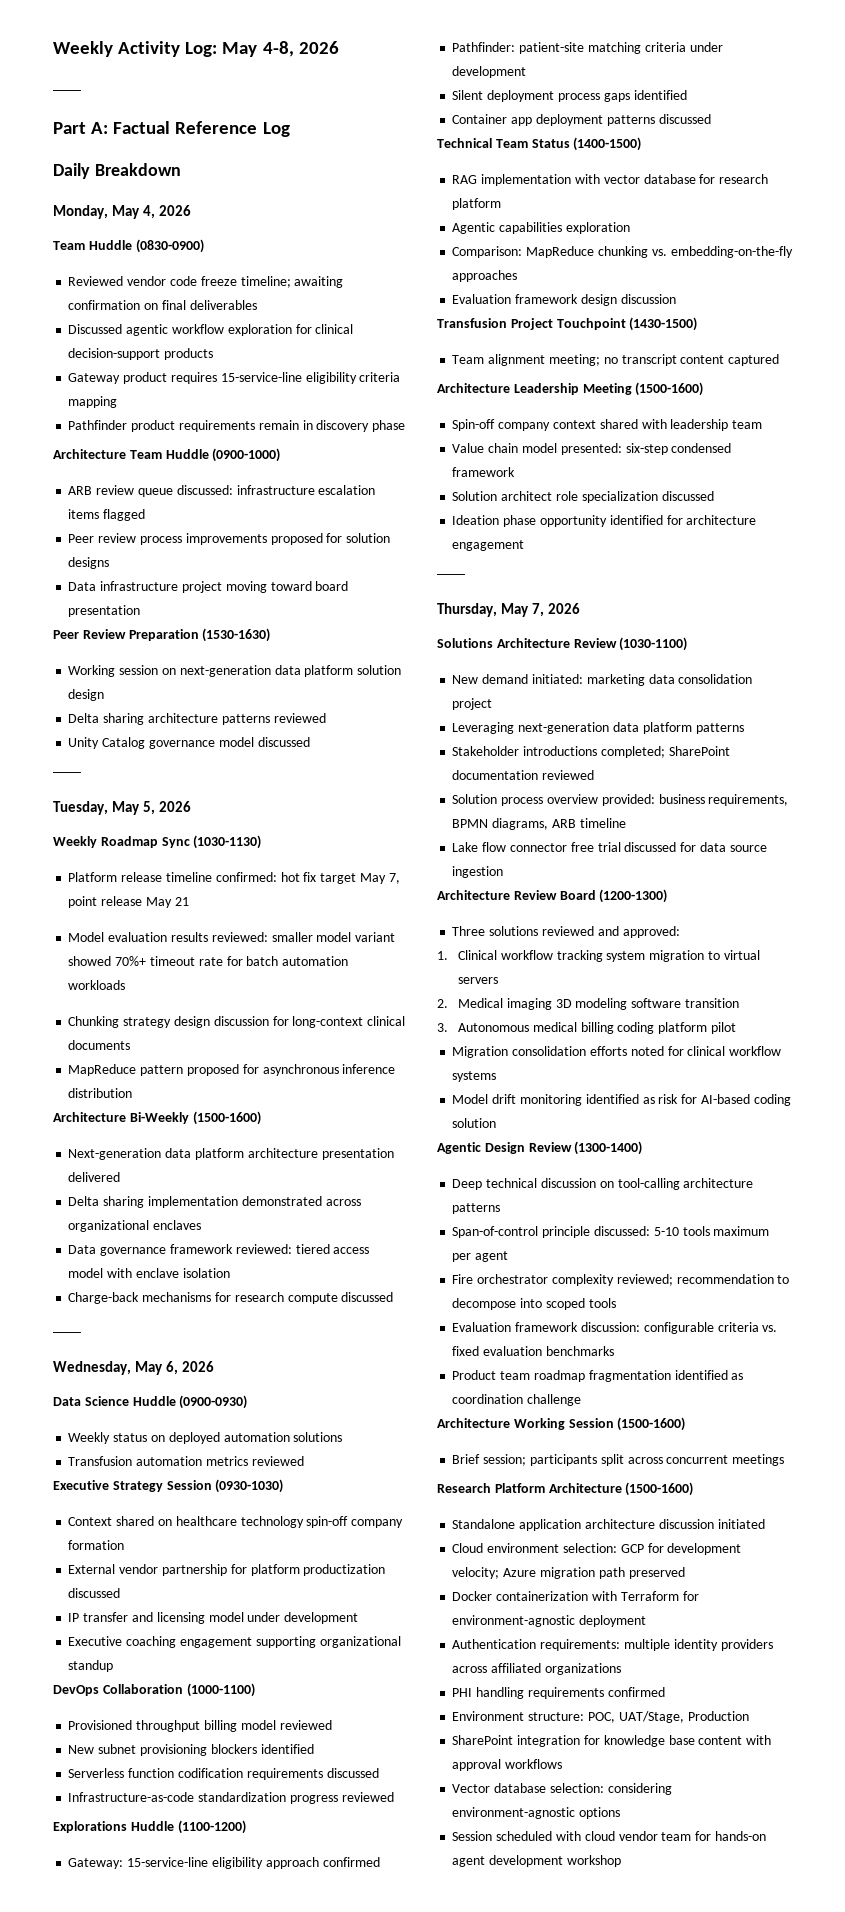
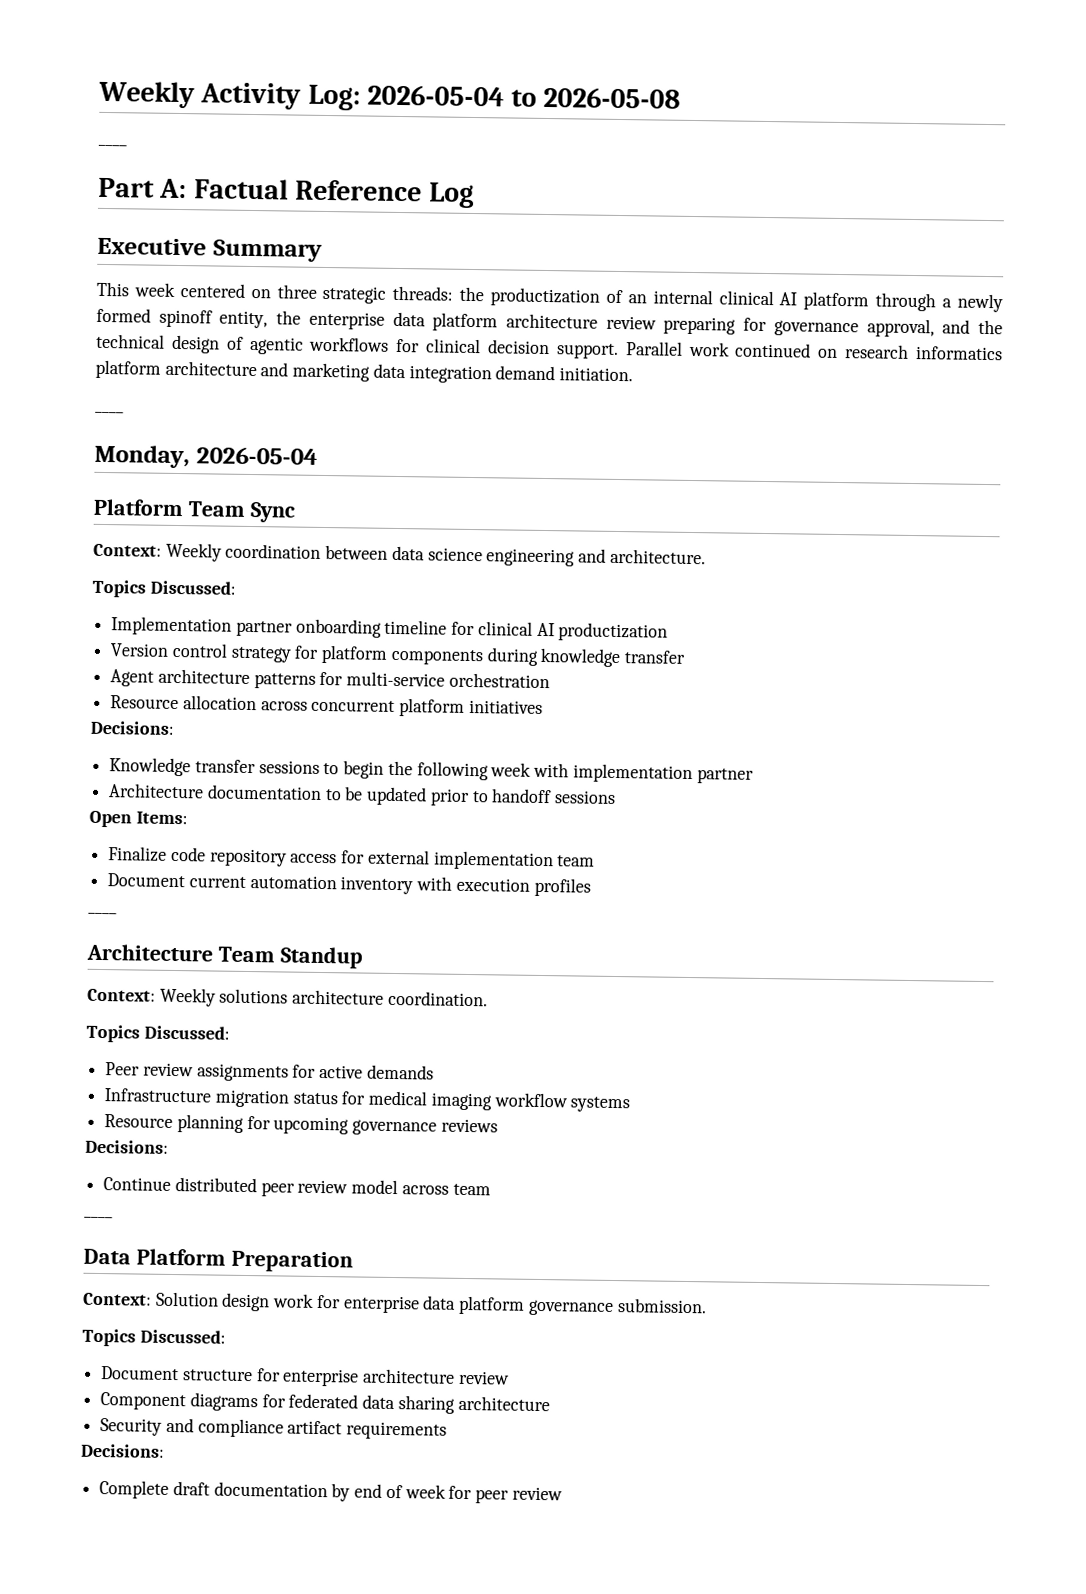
[222,41,339,57] May 4-8, 2026 -> [367,84,682,109] 2026-05-04 to 2026-05-08
[53,163,181,179] [53,205,192,219] [53,239,204,253] [68,276,344,288] [68,300,257,310] [68,324,354,336] [68,348,214,360] [68,372,401,384] [68,396,118,408] [68,420,406,432] [53,448,281,462] [68,485,376,497] [68,509,146,521] [68,533,391,545] [68,557,110,569] [68,581,349,593] [68,605,141,617] [53,628,271,642] [68,665,402,677] [68,689,105,701] [68,713,326,725] [68,737,310,749] [53,771,81,773] [53,801,192,815] [53,835,262,849] [68,872,400,884] [68,896,189,908] [68,932,396,942] [68,956,349,966] [68,980,126,990] [68,1016,406,1028] [68,1040,131,1050] [68,1064,396,1076] [68,1088,133,1098] [53,1111,261,1125] [68,1148,394,1160] [68,1172,121,1182] [68,1196,361,1208] [68,1220,202,1232] [68,1244,370,1256] [68,1268,230,1278] [68,1292,394,1304] [53,1331,81,1333] [53,1361,215,1375] [53,1395,248,1409] [68,1432,343,1444] [68,1456,304,1466] [53,1479,284,1493] [68,1516,404,1528] [68,1540,125,1550] [68,1564,386,1576] [68,1588,121,1598] [68,1612,359,1624] [68,1636,401,1648] [68,1660,114,1672] [53,1683,255,1697] [68,1720,332,1732] [68,1744,314,1756] [68,1768,379,1780] [68,1792,394,1804] [53,1820,246,1834] [68,1857,380,1869] [452,42,723,54] [452,66,527,78] [452,90,687,102] [452,114,711,126] [437,137,642,151] [452,174,769,186] [452,198,502,210] [452,222,630,234] [452,246,793,258] [452,270,518,282] [452,294,676,306] [437,317,698,331] [452,354,780,366] [437,382,704,396] [452,419,763,431] [452,443,732,455] [452,467,516,477] [452,491,714,503] [452,515,757,527] [452,540,525,551] [437,573,465,575] [437,603,581,617] [437,637,688,651] [452,674,753,686] [452,698,493,710] [452,722,744,734] [452,746,730,758] [452,770,595,780] [452,794,789,806] [452,818,626,830] [452,842,767,852] [452,866,504,878] [437,889,668,903] [452,926,680,938] [437,950,760,962] [457,977,498,984] [437,998,739,1010] [437,1022,736,1034] [452,1046,782,1058] [452,1071,497,1082] [452,1094,791,1106] [452,1118,497,1128] [437,1141,643,1155] [452,1178,754,1190] [452,1203,501,1214] [452,1226,770,1238] [452,1251,509,1262] [452,1274,790,1286] [452,1298,616,1310] [452,1322,778,1334] [452,1346,614,1356] [452,1370,744,1382] [452,1394,582,1406] [437,1417,686,1431] [452,1454,785,1466] [437,1482,694,1496] [452,1519,765,1531] [452,1543,742,1555] [452,1567,685,1579] [452,1591,699,1601] [452,1615,647,1627] [452,1639,773,1651] [452,1663,621,1675] [452,1687,665,1699] [452,1711,749,1723] [452,1735,772,1747] [452,1759,563,1771] [452,1783,672,1795] [452,1807,621,1819] [452,1831,766,1841] [452,1855,621,1867] Daily Breakdown // Monday, May 4, 2026 // Team Huddle (0830-0900) // Reviewed vendor code freeze timeline; awaiting confirmation on final deliverables // Discussed agentic workflow exploration for clinical decision-support products // Gateway product requires 15-service-line eligibility criteria mapping // Pathfinder product requirements remain in discovery phase // Architecture Team Huddle (0900-1000) // ARB review queue discussed: infrastructure escalation items flagged // Peer review process improvements proposed for solution designs // Data infrastructure project moving toward board presentation // Peer Review Preparation (1530-1630) // Working session on next-generation data platform solution design // Delta sharing architecture patterns reviewed // Unity Catalog governance model discussed // ____ // Tuesday, May 5, 2026 // Weekly Roadmap Sync (1030-1130) // Platform release timeline confirmed: hot fix target May 7, point release May 21 // Model evaluation results reviewed: smaller model variant showed 70%+ timeout rate for batch automation workloads // Chunking strategy design discussion for long-context clinical documents // MapReduce pattern proposed for asynchronous inference distribution // Architecture Bi-Weekly (1500-1600) // Next-generation data platform architecture presentation delivered // Delta sharing implementation demonstrated across organizational enclaves // Data governance framework reviewed: tiered access model with enclave isolation // Charge-back mechanisms for research compute discussed // ____ // Wednesday, May 6, 2026 // Data Science Huddle (0900-0930) // Weekly status on deployed automation solutions // Transfusion automation metrics reviewed // Executive Strategy Session (0930-1030) // Context shared on healthcare technology spin-off company formation // External vendor partnership for platform productization discussed // IP transfer and licensing model under development // Executive coaching engagement supporting organizational standup // DevOps Collaboration (1000-1100) // Provisioned throughput billing model reviewed // New subnet provisioning blockers identified // Serverless function codification requirements discussed // Infrastructure-as-code standardization progress reviewed // Explorations Huddle (1100-1200) // Gateway: 15-service-line eligibility approach confirmed // Pathfinder: patient-site matching criteria under development // Silent deployment process gaps identified // Container app deployment patterns discussed // Technical Team Status (1400-1500) // RAG implementation with vector database for research platform // Agentic capabilities exploration // Comparison: MapReduce chunking vs. embedding-on-the-fly approaches // Evaluation framework design discussion // Transfusion Project Touchpoint (1430-1500) // Team alignment meeting; no transcript content captured // Architecture Leadership Meeting (1500-1600) // Spin-off company context shared with leadership team // Value chain model presented: six-step condensed framework // Solution architect role specialization discussed // Ideation phase opportunity identified for architecture engagement // ____ // Thursday, May 7, 2026 // Solutions Architecture Review (1030-1100) // New demand initiated: marketing data consolidation project // Leveraging next-generation data platform patterns // Stakeholder introductions completed; SharePoint documentation reviewed // Solution process overview provided: business requirements, BPMN diagrams, ARB timeline // Lake flow connector free trial discussed for data source ingestion // Architecture Review Board (1200-1300) // Three solutions reviewed and approved: // 1. Clinical workflow tracking system migration to virtual servers // 2. Medical imaging 3D modeling software transition // 3. Autonomous medical billing coding platform pilot // Migration consolidation efforts noted for clinical workflow systems // Model drift monitoring identified as risk for AI-based coding solution // Agentic Design Review (1300-1400) // Deep technical discussion on tool-calling architecture patterns // Span-of-control principle discussed: 5-10 tools maximum per agent // Fire orchestrator complexity reviewed; recommendation to decompose into scoped tools // Evaluation framework discussion: configurable criteria vs. fixed evaluation benchmarks // Product team roadmap fragmentation identified as coordination challenge // Architecture Working Session (1500-1600) // Brief session; participants split across concurrent meetings // Research Platform Architecture (1500-1600) // Standalone application architecture discussion initiated // Cloud environment selection: GCP for development velocity; Azure migration path preserved // Docker containerization with Terraform for environment-agnostic deployment // Authentication requirements: multiple identity providers across affiliated organizations // PHI handling requirements confirmed // Environment structure: POC, UAT/Stage, Production // SharePoint integration for knowledge base content with approval workflows // Vector database selection: considering environment-agnostic options // Session scheduled with cloud vendor team for hands-on agent development workshop -> [97,237,323,262] [96,281,1003,313] [96,307,1003,338] [96,333,1004,361] [95,359,634,384] [95,410,124,414] [94,444,318,469] [93,498,295,523] [93,542,706,567] [92,579,236,598] [111,616,669,642] [110,642,687,668] [110,668,550,689] [110,695,543,717] [90,720,174,735] [109,757,754,784] [108,783,617,806] [89,810,188,828] [108,846,596,871] [107,873,591,897] [88,911,117,915] [86,943,363,969] [87,987,488,1007] [86,1024,230,1043] [105,1062,434,1082] [104,1088,631,1113] [104,1114,498,1136] [85,1139,169,1154] [103,1177,491,1197] [84,1215,113,1219] [83,1248,353,1273] [83,1291,707,1317] [82,1328,226,1347] [101,1366,510,1387] [100,1392,550,1414] [100,1417,448,1440] [80,1443,165,1458] [99,1480,563,1504] Executive Summary // This week centered on three strategic threads: the productization of an internal clinical AI platform through a newly formed spinoff entity, the enterprise data platform architecture review preparing for governance approval, and the technical design of agentic workflows for clinical decision support. Parallel work continued on research informatics platform architecture and marketing data integration demand initiation. // ____ // Monday, 2026-05-04 // Platform Team Sync // Context: Weekly coordination between data science engineering and architecture. // Topics Discussed: // Implementation partner onboarding timeline for clinical AI productization // Version control strategy for platform components during knowledge transfer // Agent architecture patterns for multi-service orchestration // Resource allocation across concurrent platform initiatives // Decisions: // Knowledge transfer sessions to begin the following week with implementation partner // Architecture documentation to be updated prior to handoff sessions // Open Items: // Finalize code repository access for external implementation team // Document current automation inventory with execution profiles // ____ // Architecture Team Standup // Context: Weekly solutions architecture coordination. // Topics Discussed: // Peer review assignments for active demands // Infrastructure migration status for medical imaging workflow systems // Resource planning for upcoming governance reviews // Decisions: // Continue distributed peer review model across team // ____ // Data Platform Preparation // Context: Solution design work for enterprise data platform governance submission. // Topics Discussed: // Document structure for enterprise architecture review // Component diagrams for federated data sharing architecture // Security and compliance artifact requirements // Decisions: // Complete draft documentation by end of week for peer review

